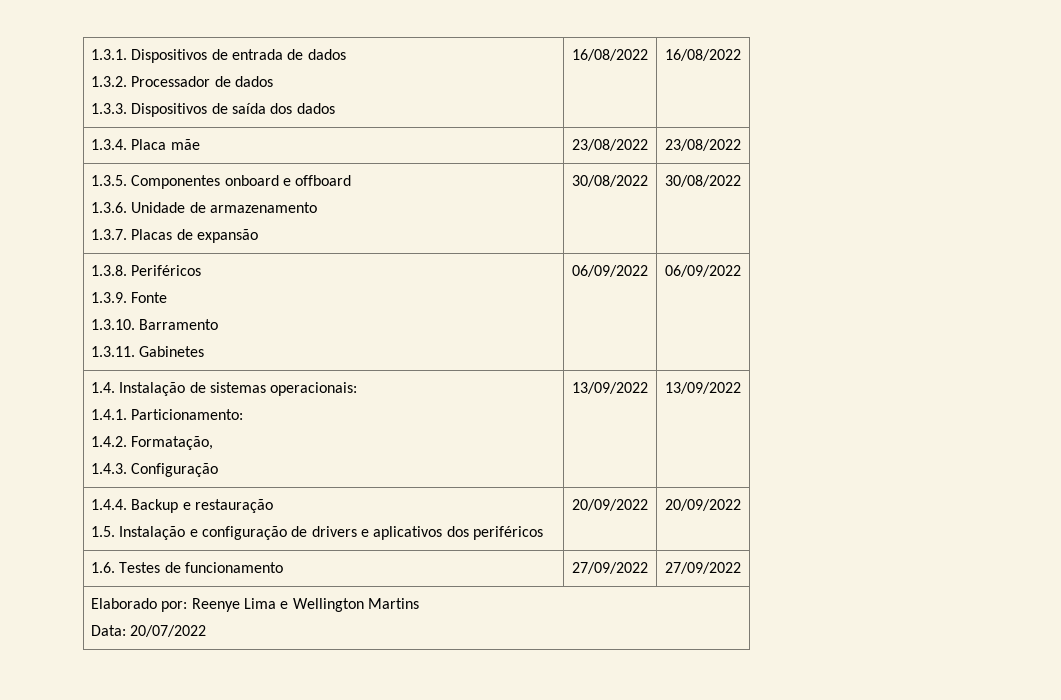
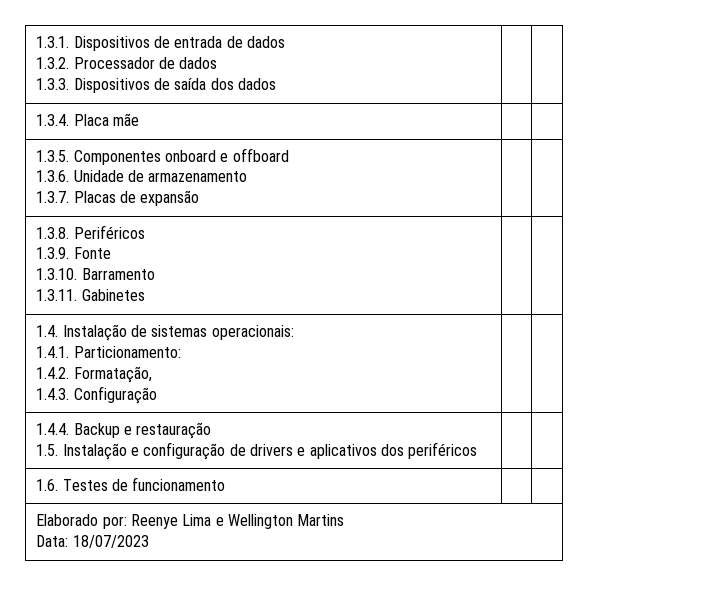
[572,49,648,61] [665,49,741,61] 16/08/2022 | 16/08/2022 -> (276, 84) |
[572,139,648,151] [665,139,741,151] 23/08/2022 | 23/08/2022 -> (139, 119) |
[572,175,648,187] [665,175,741,187] 30/08/2022 | 30/08/2022 -> (200, 198) |
[572,265,648,277] [665,265,741,277] 06/09/2022 | 06/09/2022 -> (145, 295) |
[572,382,648,394] [665,382,741,394] 13/09/2022 | 13/09/2022 -> (157, 395) |
[572,499,648,511] [665,499,741,511] 20/09/2022 | 20/09/2022 -> (478, 450) |
[572,562,648,574] [665,562,741,574] 27/09/2022 | 27/09/2022 -> (226, 484) |
[130,625,207,637] 20/07/2022 -> [72,535,149,548] 18/07/2023

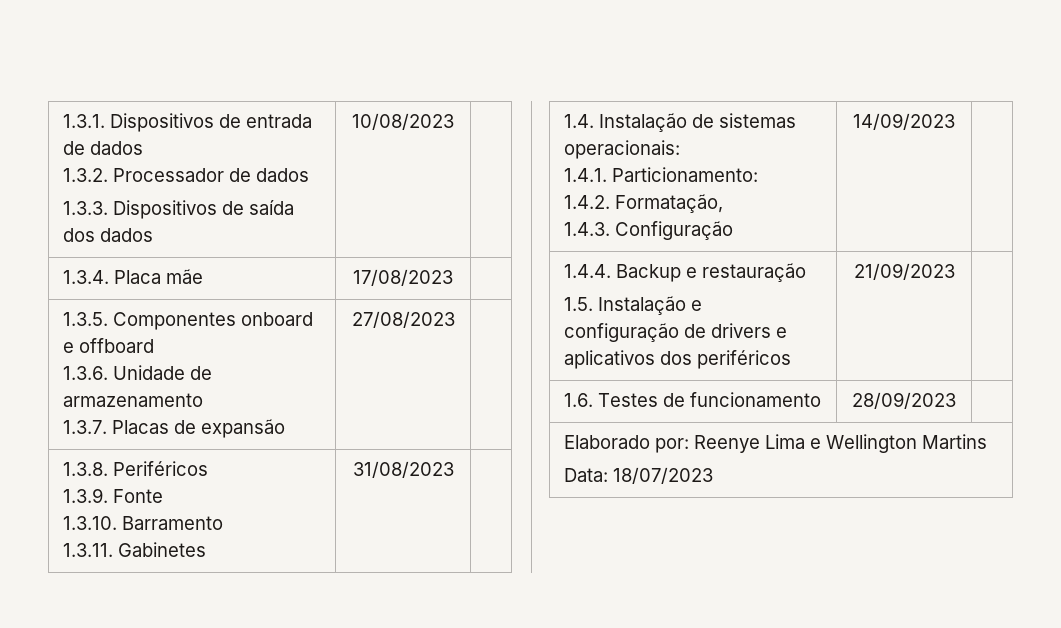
(276, 84) none -> [352,113,454,130] 10/08/2023
(139, 119) none -> [353,269,453,286] 17/08/2023
(200, 198) none -> [351,311,455,328] 27/08/2023
(145, 295) none -> [352,461,454,478] 31/08/2023
(157, 395) none -> [853,113,955,130] 14/09/2023
(478, 450) none -> [853,263,955,280] 21/09/2023
(226, 484) none -> [852,392,956,409] 28/09/2023

